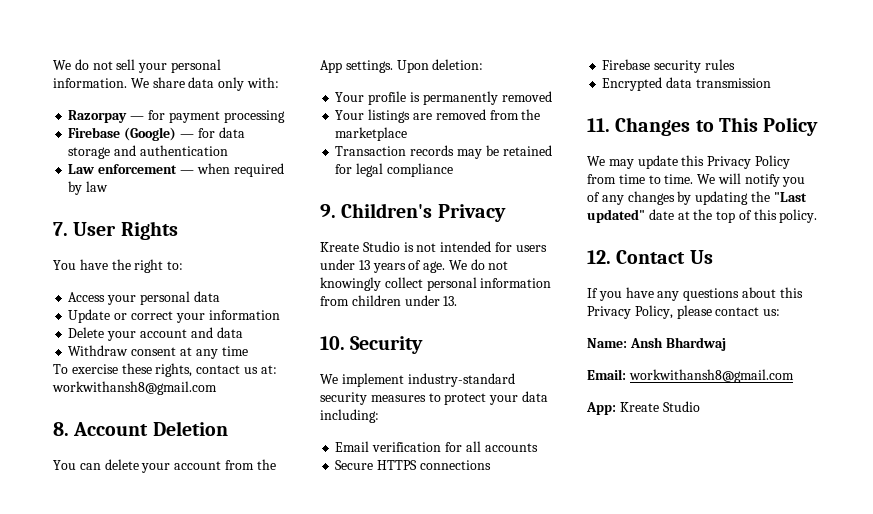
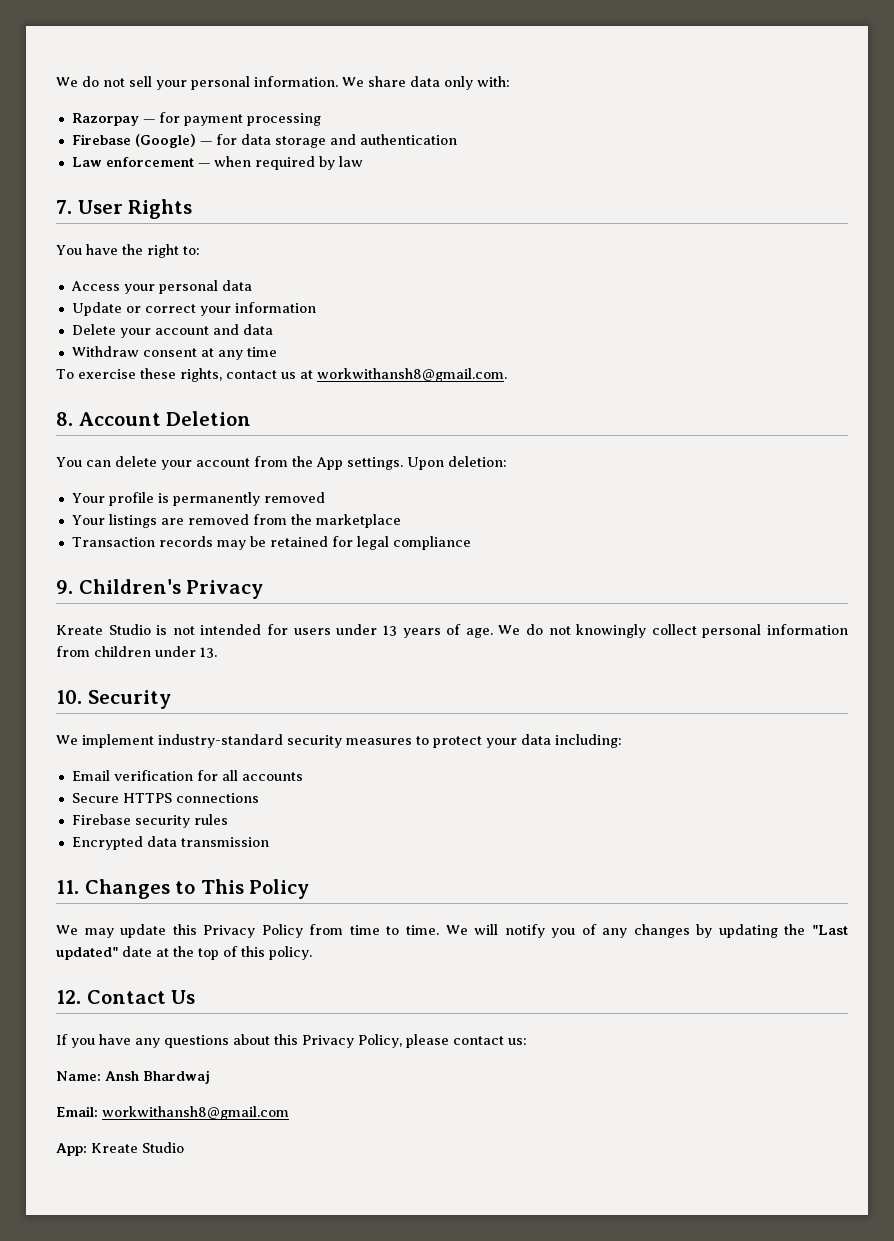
[260,365,277,374] [52,381,217,395] at: workwithansh8@gmail.com -> [299,368,507,382] at workwithansh8@gmail.com.

